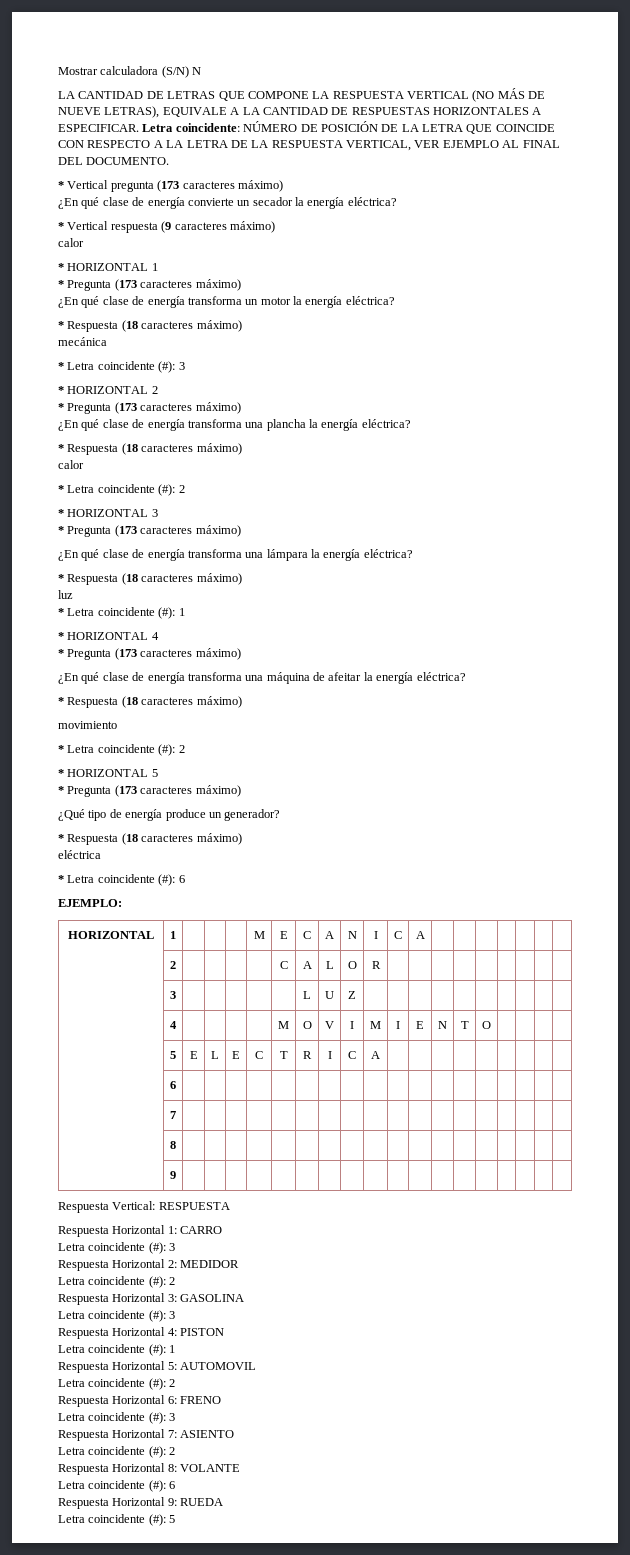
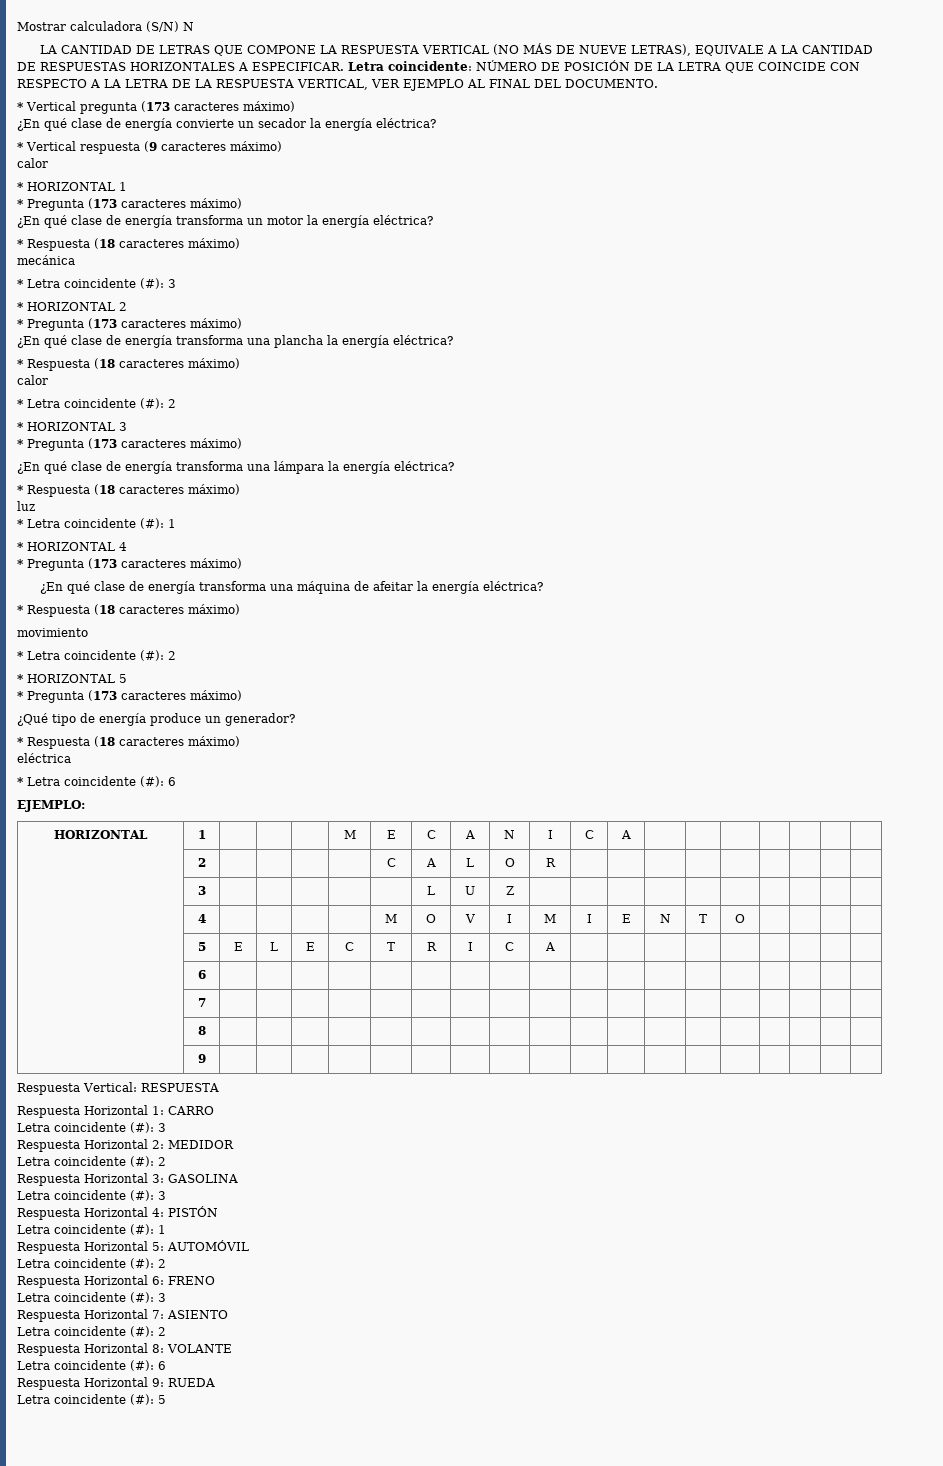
[180,1328,225,1336] PISTON -> [168,1206,218,1217] PISTÓN
[180,1362,257,1370] AUTOMOVIL -> [167,1240,249,1251] AUTOMÓVIL

